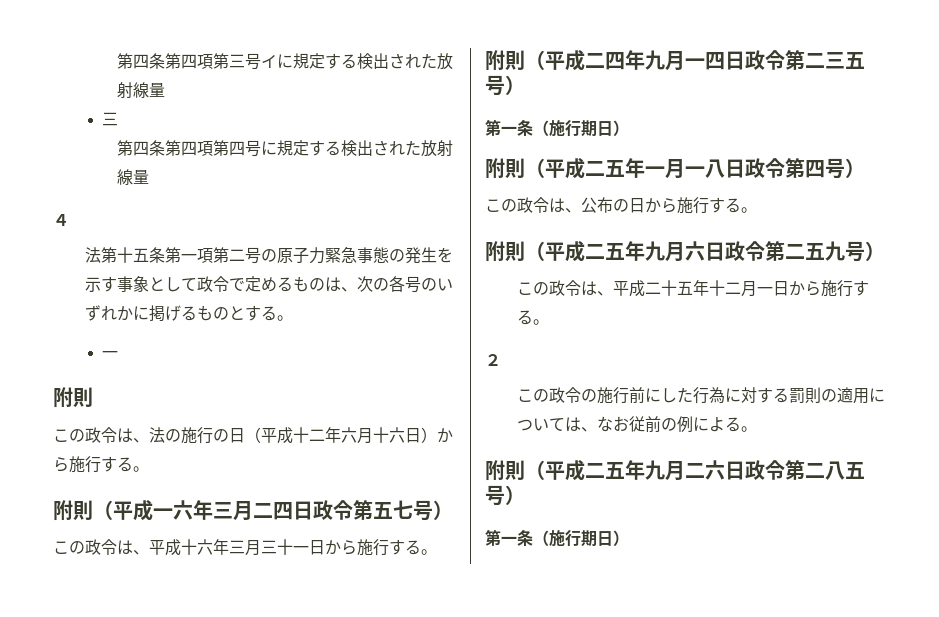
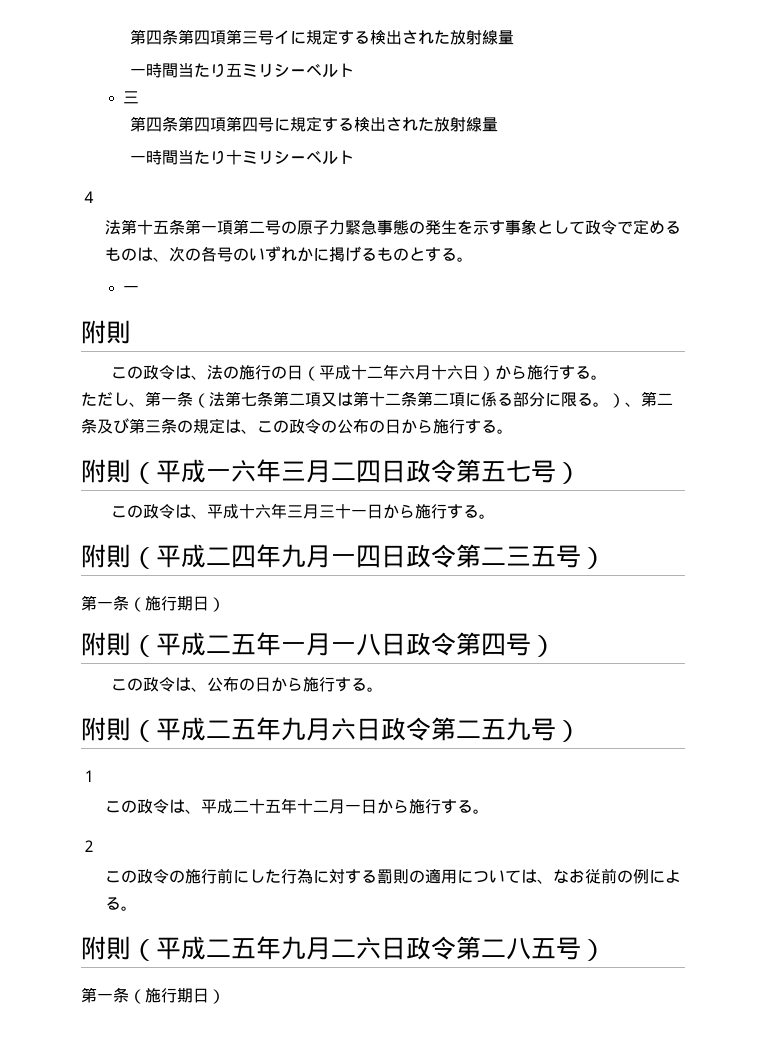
(165, 90) none -> [129,63,354,78] // 一時間当たり五ミリシーベルト
(149, 177) none -> [129,150,354,165] // 一時間当たり十ミリシーベルト
(149, 469) none -> [81,391,673,408] [81,418,513,434] // ただし、第一条（法第七条第二項又は第十二条第二項に係る部分に限る。）、第二条及び第三条の規定は、この政令の公布の日から施行する。
(885, 251) none -> [81,770,97,782] // １

